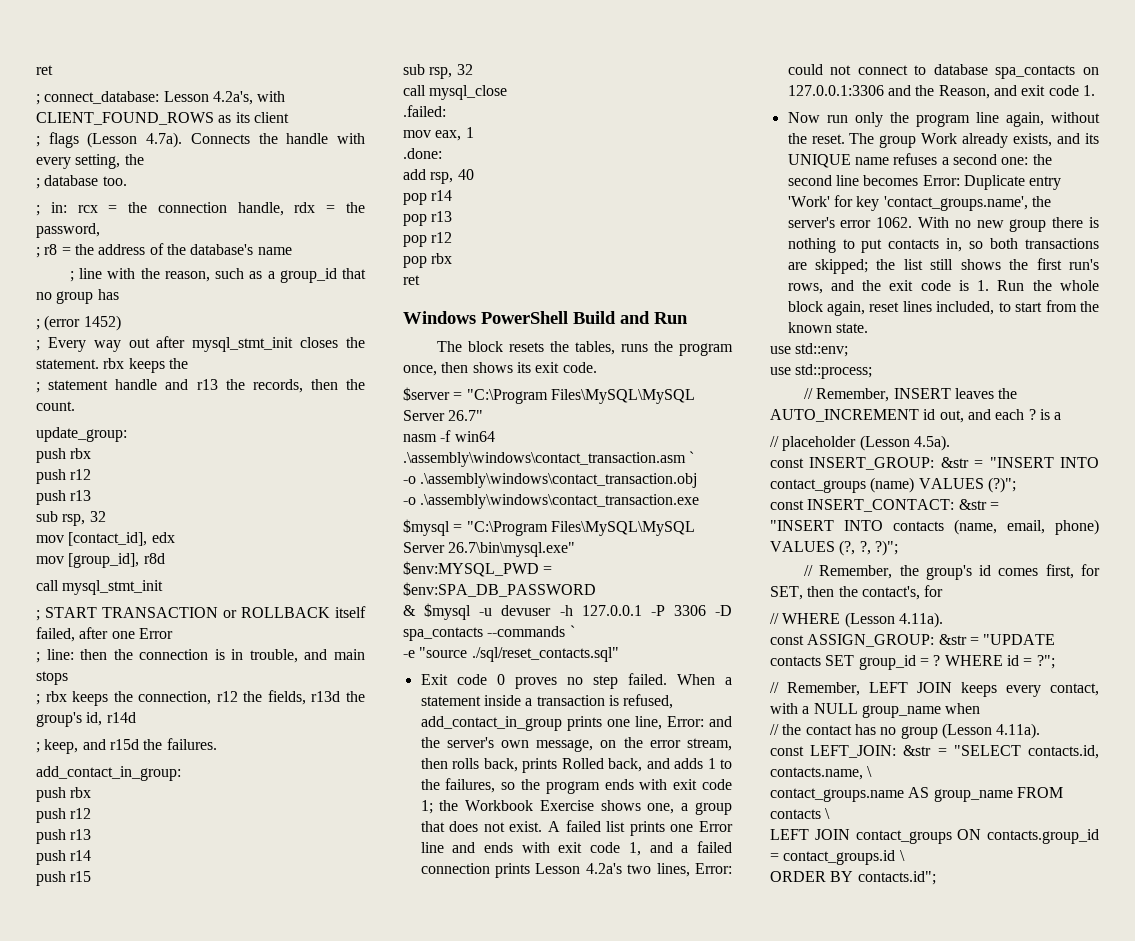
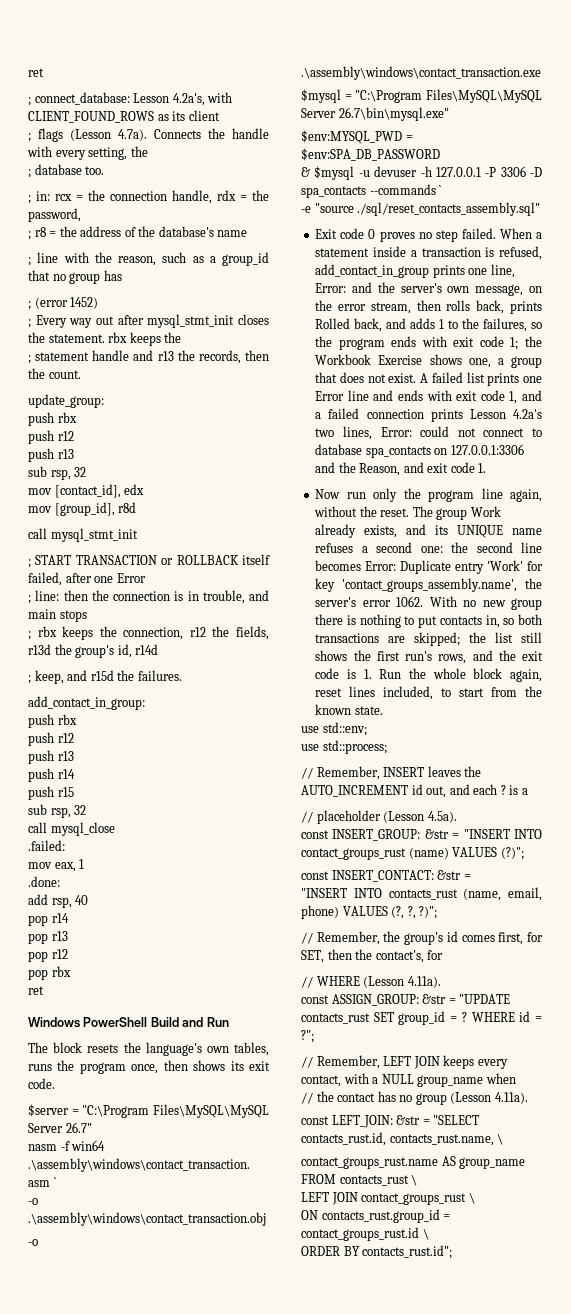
(569, 346) none -> [145,1042,229,1056] language's own
[471,647,619,662] ./sql/reset_contacts.sql" -> [357,202,541,216] ./sql/reset_contacts_assembly.sql"
[883,196,1028,211] 'contact_groups.name', -> [342,578,518,592] 'contact_groups_assembly.name',
[770,479,866,493] contact_groups -> [301,848,406,860] contact_groups_rust
[893,521,944,531] contacts -> [388,889,458,900] contacts_rust
[770,656,821,666] contacts -> [301,1013,370,1024] contacts_rust
[1028,745,1099,759] [770,766,873,780] [770,788,904,802] contacts.id, contacts.name, \ // contact_groups.name -> [301,1132,504,1146] [301,1157,438,1169] contacts_rust.id, contacts_rust.name, \ // contact_groups_rust.name
[770,809,821,819] contacts -> [339,1175,409,1186] contacts_rust
[855,829,1099,844] [770,850,896,865] contact_groups ON contacts.group_id = contact_groups.id -> [361,1193,475,1205] [301,1209,451,1223] [301,1227,419,1241] contact_groups_rust \ // ON contacts_rust.group_id = contact_groups_rust.id
[857,871,936,885] contacts.id"; -> [362,1245,453,1259] contacts_rust.id";

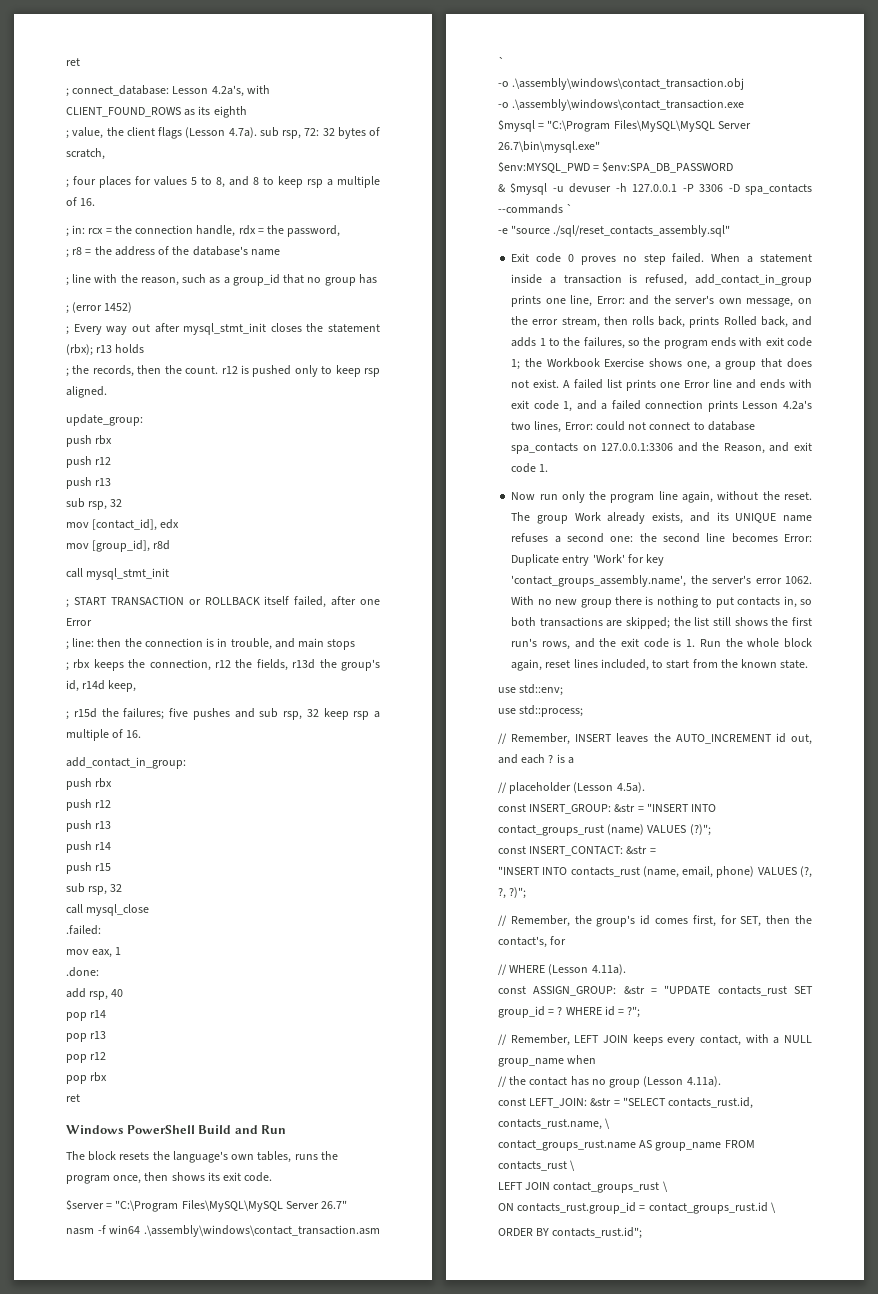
[188,110,220,121] [28,128,269,142] [27,146,148,160] [28,164,105,178] client // ; flags (Lesson 4.7a). Connects the handle with every setting, the // ; database too. -> [213,106,247,118] [66,127,380,139] [66,148,105,160] [66,176,380,188] [66,197,96,206] eighth // ; value, the client flags (Lesson 4.7a). sub rsp, 72: 32 bytes of scratch, // ; four places for values 5 to 8, and 8 to keep rsp a multiple of 16.
[48,332,182,346] [28,350,174,364] statement. rbx keeps the // ; statement handle and r13 -> [328,324,380,333] [66,344,145,356] [66,368,69,377] statement (rbx); r13 holds // ;
(81, 374) none -> [221,365,380,377] [66,386,107,398] r12 is pushed only to keep rsp aligned.
[28,670,182,684] // ; keep, and r15d the failures. -> [108,680,137,692] [66,708,380,720] [66,729,142,741] keep, // ; r15d the failures; five pushes and sub rsp, 32 keep rsp a multiple of 16.

